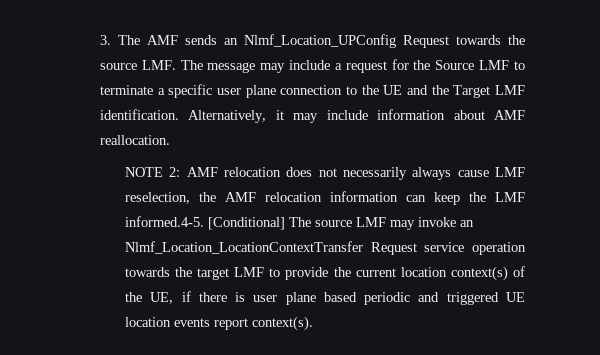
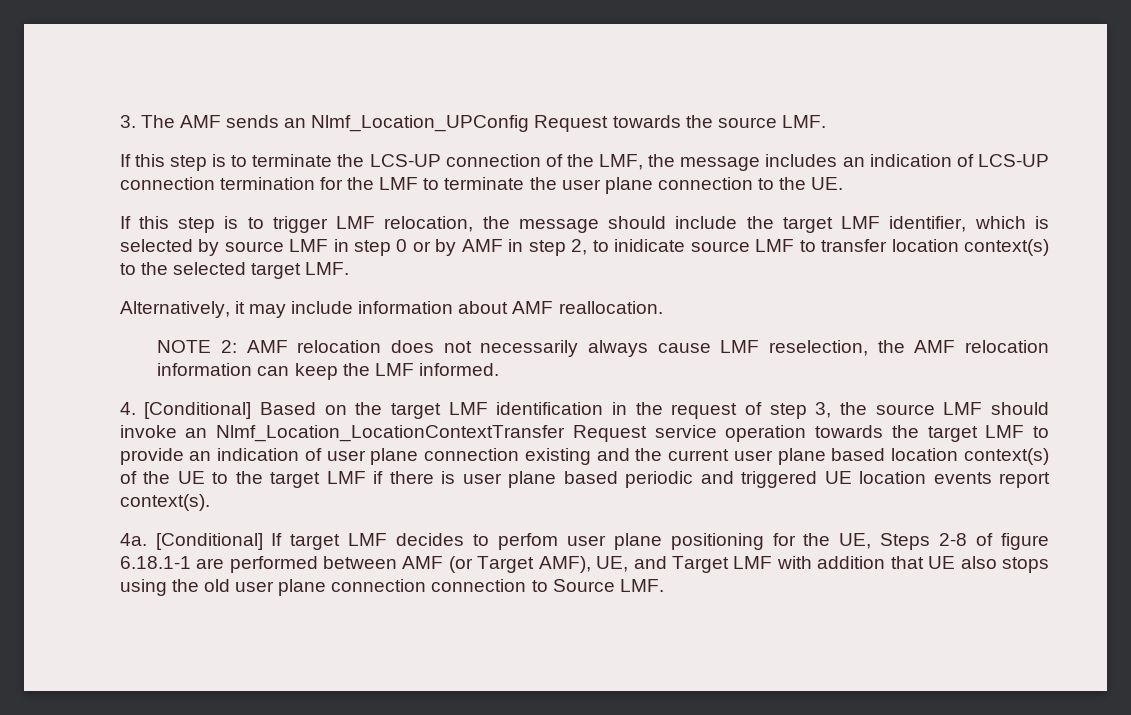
[180,59,475,73] The message may include a request for the Source -> [119,154,1049,171] [119,177,375,190] // If this step is to terminate the LCS-UP connection of the LMF, the message includes an indication of LCS-UP connection termination for the
[157,84,213,98] a specific -> [529,177,557,190] the
[383,85,525,98] [99,109,179,120] UE and the Target LMF identification. -> [811,177,844,190] [119,216,1049,233] [119,239,1049,256] [119,262,350,279] UE. // If this step is to trigger LMF relocation, the message should include the target LMF identifier, which is selected by source LMF in step 0 or by AMF in step 2, to inidicate source LMF to transfer location context(s) to the selected target LMF. //
[124,216,415,230] informed.4-5. [Conditional] The source LMF may -> [418,363,499,376] [119,402,1049,419] informed. // 4. [Conditional] Based on the target LMF identification in the request of step 3, the source LMF should
[333,266,525,281] [124,292,174,304] the current location context(s) of the UE, -> [189,448,1049,465] [119,471,366,488] an indication of user plane connection existing and the current user plane based location context(s) of the UE to the target LMF
(313, 323) none -> [119,533,1049,550] [119,556,1050,573] [119,579,664,596] // 4a. [Conditional] If target LMF decides to perfom user plane positioning for the UE, Steps 2-8 of figure 6.18.1-1 are performed between AMF (or Target AMF), UE, and Target LMF with addition that UE also stops using the old user plane connection connection to Source LMF.

